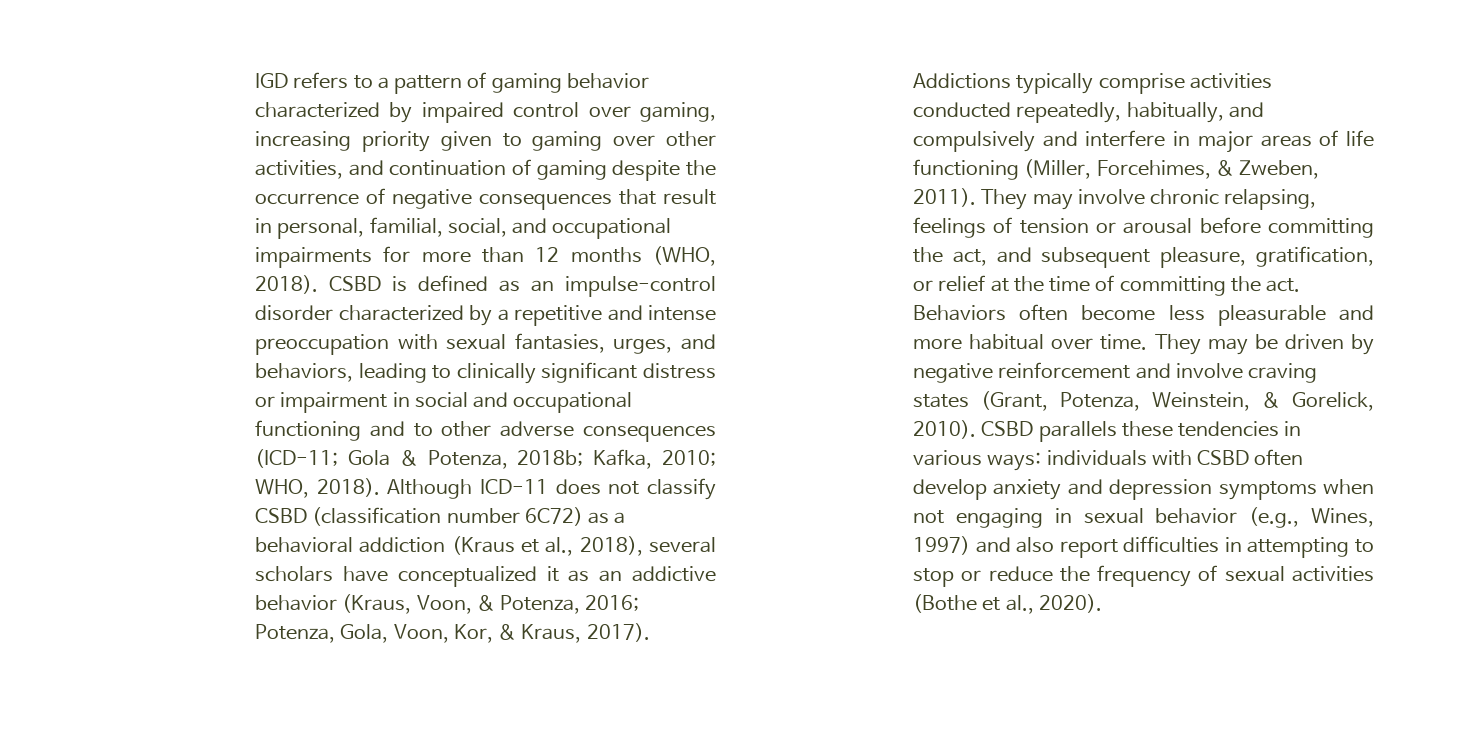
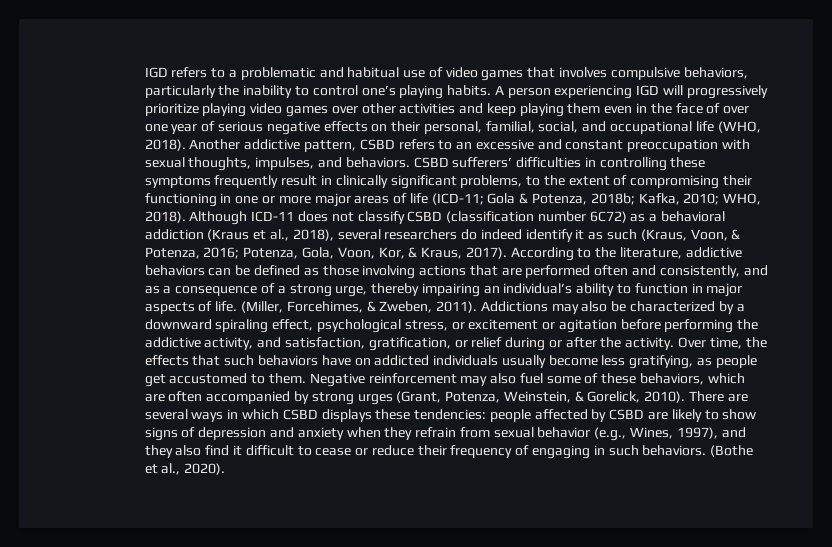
[394,72,649,94] [255,102,717,123] [255,131,716,152] [255,159,716,181] [255,188,716,210] [255,218,273,233] pattern of gaming behavior characterized by impaired control over gaming, increasing priority given to gaming over other activities, and continuation of gaming despite the occurrence of negative consequences that result in -> [240,67,748,81] [144,85,768,99] [144,103,750,117] [144,121,421,135] problematic and habitual use of video games that involves compulsive behaviors, particularly the inability to control one’s playing habits. A person experiencing IGD will progressively prioritize playing video games over other activities and keep playing them even in the face of over one year of serious negative effects on their
[255,246,717,268] [255,275,716,297] [255,305,716,326] [255,333,717,355] [255,362,716,384] [255,392,633,413] [255,420,716,442] impairments for more than 12 months (WHO, 2018). CSBD is defined as an impulse-control disorder characterized by a repetitive and intense preoccupation with sexual fantasies, urges, and behaviors, leading to clinically significant distress or impairment in social and occupational functioning and to other adverse consequences -> [695,121,761,133] [144,139,750,152] [144,157,706,171] [144,175,752,189] [144,193,428,207] life (WHO, 2018). Another addictive pattern, CSBD refers to an excessive and constant preoccupation with sexual thoughts, impulses, and behaviors. CSBD sufferers’ difficulties in controlling these symptoms frequently result in clinically significant problems, to the extent of compromising their functioning in one or more major areas of life
[255,566,716,587] [255,595,338,611] scholars have conceptualized it as an addictive behavior -> [384,229,637,242] researchers do indeed identify it as such
[913,73,1272,94] [913,102,1264,123] [913,130,1374,153] [913,159,1020,180] Addictions typically comprise activities conducted repeatedly, habitually, and compulsively and interfere in major areas of life functioning -> [510,247,742,261] [144,265,768,279] [144,283,743,297] [144,301,238,314] According to the literature, addictive behaviors can be defined as those involving actions that are performed often and consistently, and as a consequence of a strong urge, thereby impairing an individual’s ability to function in major aspects of life.
[981,189,1317,210] [913,217,1374,238] [913,246,1374,268] [913,275,1301,296] [913,304,1375,326] [913,334,1374,355] [913,362,1318,383] [913,394,970,408] They may involve chronic relapsing, feelings of tension or arousal before committing the act, and subsequent pleasure, gratification, or relief at the time of committing the act. Behaviors often become less pleasurable and more habitual over time. They may be driven by negative reinforcement and involve craving states -> [480,301,745,314] [144,319,759,333] [144,337,767,351] [144,355,757,369] [144,373,745,387] [144,391,393,405] Addictions may also be characterized by a downward spiraling effect, psychological stress, or excitement or agitation before performing the addictive activity, and satisfaction, gratification, or relief during or after the activity. Over time, the effects that such behaviors have on addicted individuals usually become less gratifying, as people get accustomed to them. Negative reinforcement may also fuel some of these behaviors, which are often accompanied by strong urges
[981,421,1302,442] [913,449,1304,471] [913,479,1374,500] [913,507,1374,528] [913,536,1374,558] [913,568,955,587] CSBD parallels these tendencies in various ways: individuals with CSBD often develop anxiety and depression symptoms when not engaging in sexual behavior (e.g., Wines, 1997) and also report difficulties in attempting to stop -> [688,391,748,402] [144,409,757,422] [144,427,746,441] [144,445,352,458] There are several ways in which CSBD displays these tendencies: people affected by CSBD are likely to show signs of depression and anxiety when they refrain from sexual behavior (e.g., Wines, 1997), and they also find it difficult to cease
[1059,566,1090,582] the -> [417,445,447,456] their
[1224,566,1374,582] sexual activities -> [531,445,707,459] engaging in such behaviors.

